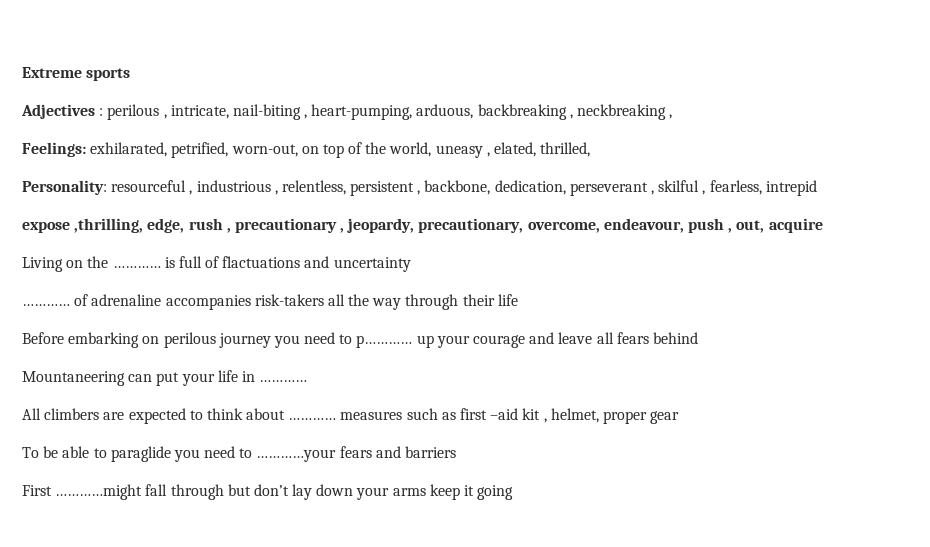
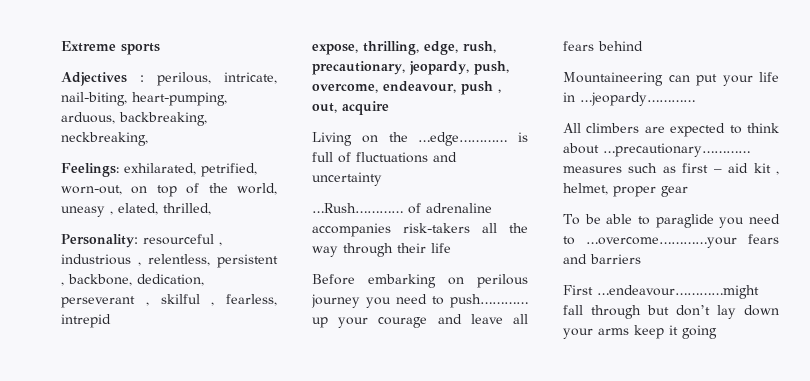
[107,104,673,120] perilous , intricate, nail-biting , heart-pumping, arduous, backbreaking , neckbreaking , -> [157,72,277,86] [61,92,227,106] [61,112,207,126] [61,132,148,146] perilous, intricate, nail-biting, heart-pumping, arduous, backbreaking, neckbreaking,
[22,218,524,233] expose ,thrilling, edge, rush , precautionary , jeopardy, precautionary, -> [312,41,496,55] [312,61,509,75] expose, thrilling, edge, rush, precautionary, jeopardy, push,
[112,266,161,268] ………… -> [418,132,508,146] …edge…………
[222,256,301,268] flactuations -> [356,152,428,163] fluctuations
[22,304,70,306] ………… -> [312,203,403,213] …Rush…………
[356,335,413,348] p………… -> [450,294,528,308] push…………
[22,371,125,386] Mountaneering -> [563,72,663,86] Mountaineering
[259,380,308,382] ………… -> [580,92,695,106] …jeopardy…………
[288,418,337,420] ………… -> [603,143,750,157] …precautionary…………
[490,408,519,420] –aid -> [713,163,749,173] – aid
[256,449,337,462] …………your -> [586,237,737,248] …overcome…………your
[55,484,143,500] …………might -> [597,285,759,299] …endeavour…………might

